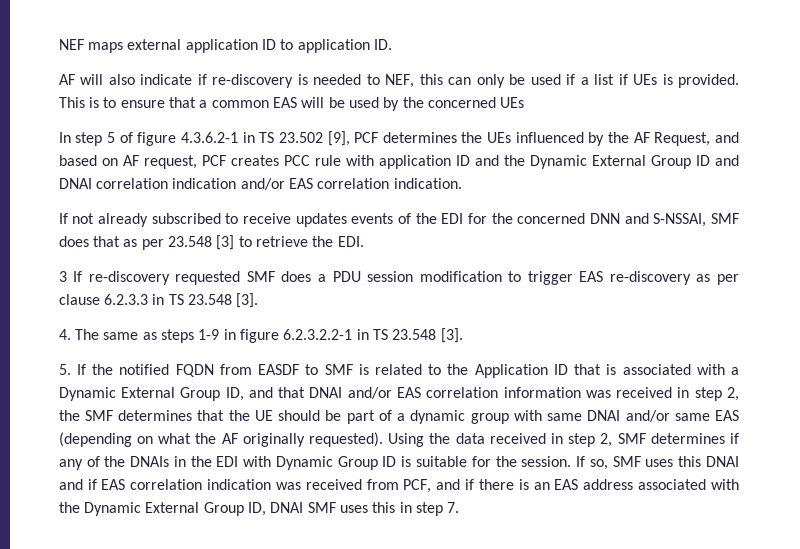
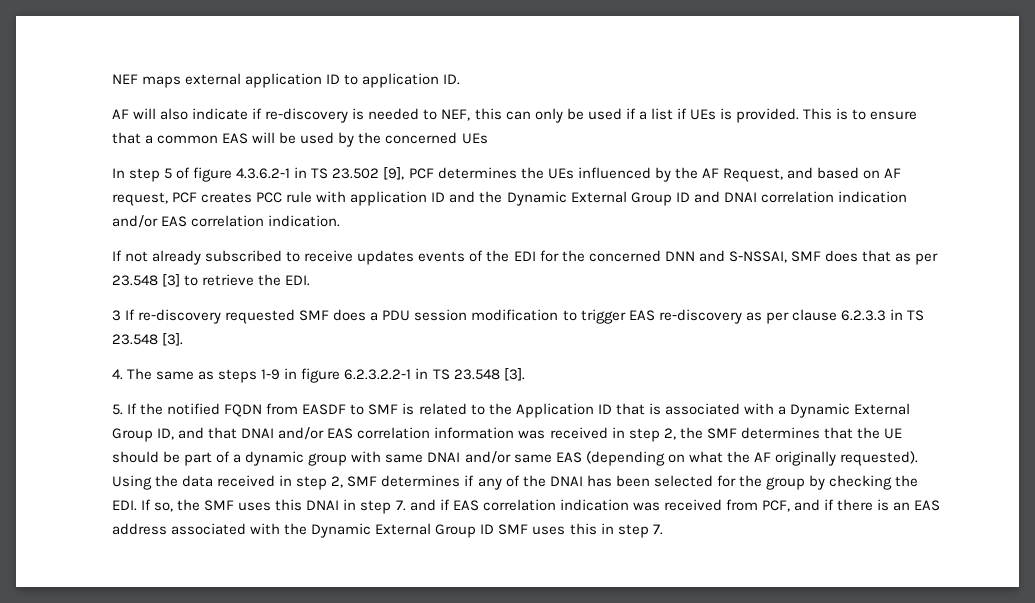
[130,456,572,470] DNAIs in the EDI with Dynamic Group ID is suitable for the session. -> [549,475,919,490] [112,500,138,511] DNAI has been selected for the group by checking the EDI.
(608, 464) none -> [177,499,201,511] the
(740, 461) none -> [343,499,406,514] in step 7.
[248,502,304,516] ID, DNAI -> [480,524,495,534] ID

